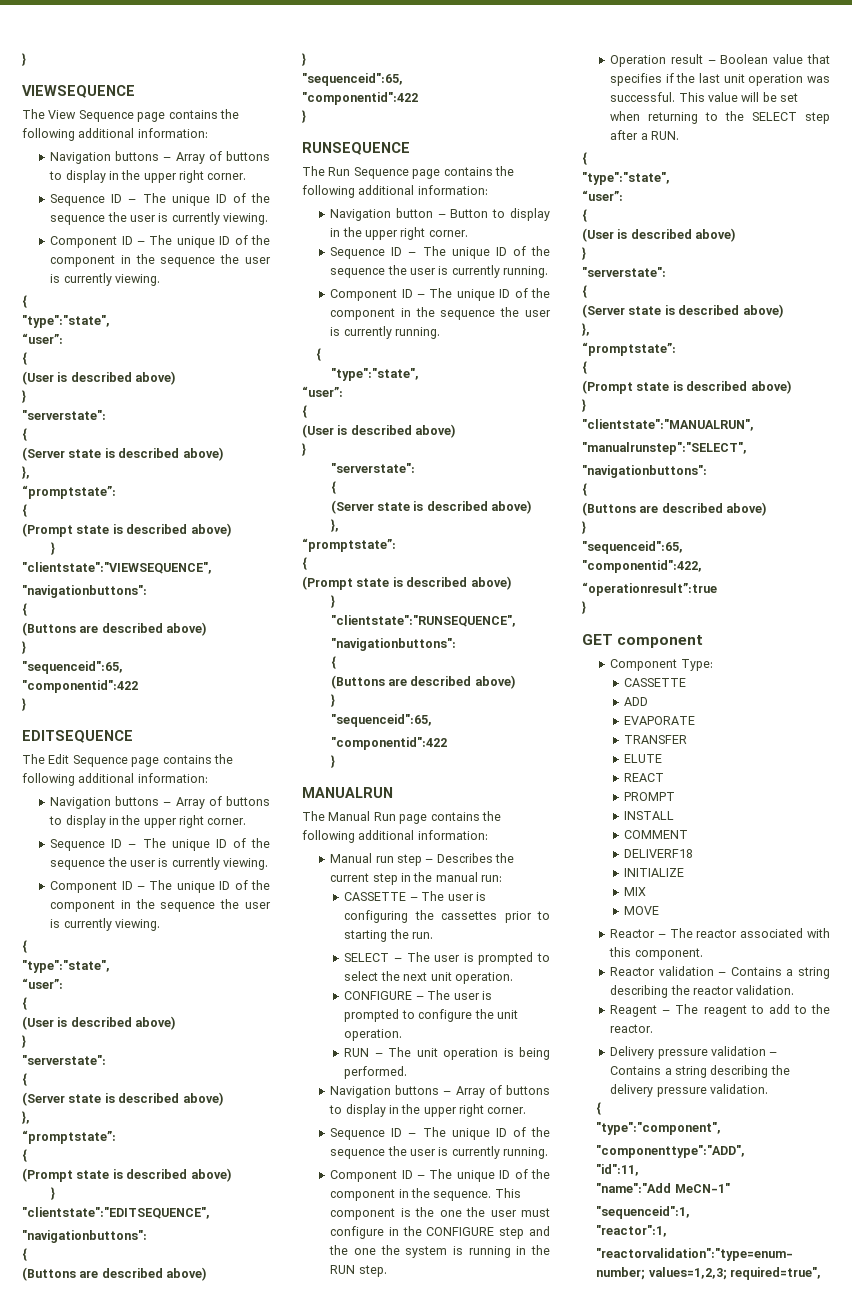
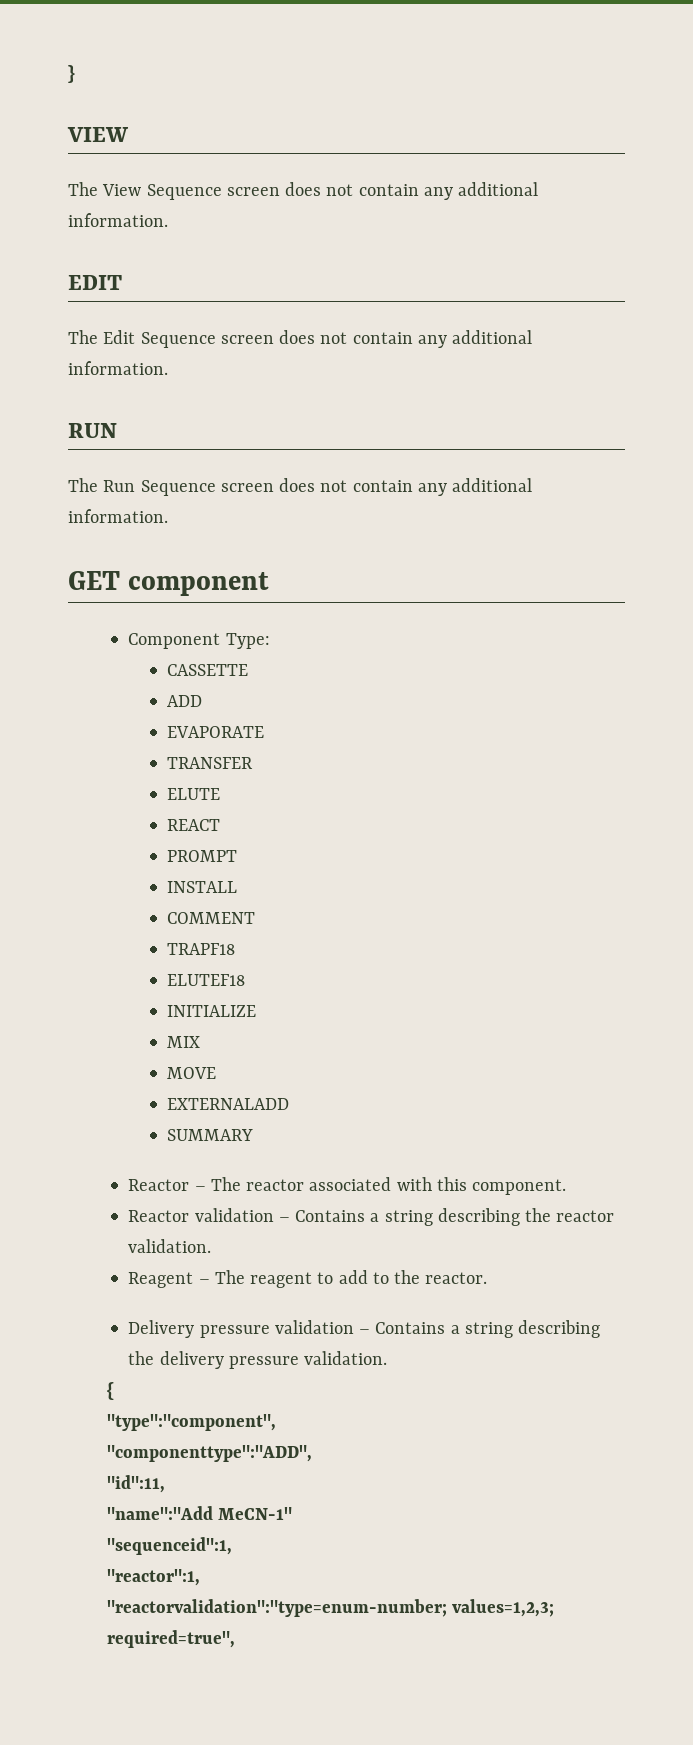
[22,53,26,66] [22,85,135,98] } // VIEWSEQUENCE -> [68,65,75,83] [67,127,129,142] } // VIEW
[137,109,239,122] [22,128,208,141] [50,151,270,164] [49,170,247,183] [50,193,270,206] [50,212,268,225] [50,235,270,248] [50,254,271,267] [50,273,160,286] [22,295,27,308] [22,315,110,328] [22,333,63,344] [22,352,27,365] [22,371,177,385] [22,390,26,403] [22,410,106,420] [22,428,27,441] [22,447,224,461] [22,466,30,479] [22,485,116,499] [22,504,27,517] [22,523,232,537] [50,542,55,555] [22,562,212,574] [22,585,147,598] [22,603,27,616] [22,622,208,636] [22,641,26,654] [22,661,123,674] [22,680,138,693] [22,698,26,711] [22,730,133,743] [22,754,233,767] [22,773,208,786] [50,796,270,809] [49,815,247,828] [50,838,270,851] [50,857,268,870] [50,880,270,893] [50,899,271,912] [50,918,160,931] [22,940,27,953] [22,960,110,973] [22,978,63,989] [22,997,27,1010] [22,1016,177,1030] [22,1035,26,1048] [22,1055,106,1065] [22,1073,27,1086] [22,1092,224,1106] [22,1111,30,1124] [22,1130,116,1144] [22,1149,27,1162] [22,1168,232,1182] [50,1187,55,1200] [22,1207,210,1219] [22,1230,147,1243] [22,1248,27,1261] [22,1267,208,1281] [302,53,306,66] [302,73,403,86] [302,92,418,105] [302,110,306,123] [302,142,410,155] [302,166,514,179] [302,185,488,198] [330,208,550,221] [330,227,468,240] [330,246,550,259] [330,265,548,278] [330,288,550,301] [330,307,551,320] [330,326,440,339] [316,348,322,361] [330,368,419,381] [302,386,343,397] [302,405,307,418] [302,424,457,438] [302,443,306,456] [330,463,415,473] [330,481,336,494] [330,500,533,514] [330,519,339,532] [302,538,396,552] [302,557,307,570] [302,576,512,590] [330,595,335,608] [330,615,516,627] [330,638,456,651] [330,656,336,669] [330,675,516,689] [330,694,335,707] [330,714,432,727] [330,737,447,750] [330,755,335,768] [302,787,393,798] [302,811,501,824] [302,830,488,843] [330,853,514,866] [330,872,502,885] [344,891,486,901] [344,910,550,923] [344,929,434,942] [344,952,550,965] [344,971,513,984] [344,990,492,1000] [344,1009,518,1022] [344,1029,403,1041] [344,1047,550,1060] [344,1066,408,1079] [330,1085,550,1098] [329,1104,527,1117] [330,1127,550,1140] [330,1146,548,1159] [330,1169,550,1182] [330,1188,521,1201] [330,1207,550,1220] [330,1226,550,1239] [329,1245,550,1258] [330,1265,387,1277] [610,54,830,67] [610,73,830,86] [610,92,798,102] [610,111,830,124] [610,130,679,140] [582,152,587,165] [582,172,670,185] [582,190,623,201] [582,209,587,222] [582,228,737,242] [582,247,586,260] [582,267,666,277] [582,285,587,298] [582,304,784,318] [582,323,590,336] [582,342,676,356] [582,361,587,374] [582,380,792,394] [582,399,586,412] [582,419,754,431] [582,442,747,455] [582,465,707,478] [582,483,587,496] [582,502,768,516] [582,521,586,534] [582,541,683,554] [582,560,702,573] [582,582,717,596] [582,601,586,614] page contains the following additional information: // Navigation buttons – Array of buttons to display in the upper right corner. // Sequence ID – The unique ID of the sequence the user is currently viewing. // Component ID – The unique ID of the component in the sequence the user is currently viewing. // { // "type":"state", // “user”: // { // (User is described above) // } // "serverstate": // { // (Server state is described above) // }, // “promptstate”: // { // (Prompt state is described above) // } // "clientstate":"VIEWSEQUENCE", // "navigationbuttons": // { // (Buttons are described above) // } // "sequenceid":65, // "componentid":422 // } // EDITSEQUENCE // The Edit Sequence page contains the following additional information: // Navigation buttons – Array of buttons to display in the upper right corner. // Sequence ID – The unique ID of the sequence the user is currently viewing. // Component ID – The unique ID of the component in the sequence the user is currently viewing. // { // "type":"state", // “user”: // { // (User is described above) // } // "serverstate": // { // (Server state is described above) // }, // “promptstate”: // { // (Prompt state is described above) // } // "clientstate":"EDITSEQUENCE", // "navigationbuttons": // { // (Buttons are described above) // } // "sequenceid":65, // "componentid":422 // } // RUNSEQUENCE // The Run Sequence page contains the following additional information: // Navigation button – Button to display in the upper right corner. // Sequence ID – The unique ID of the sequence the user is currently running. // Component ID – The unique ID of the component in the sequence the user is currently running. // { // "type":"state", // “user”: // { // (User is described above) // } // "serverstate": // { // (Server state is described above) // }, // “promptstate”: // { // (Prompt state is described above) // } // "clientstate":"RUNSEQUENCE", // "navigationbuttons": // { // (Buttons are described above) // } // "sequenceid":65, // "componentid":422 // } // MANUALRUN // The Manual Run page contains the following additional information: // Manual run step – Describes the current step in the manual run: // CASSETTE – The user is configuring the cassettes prior to starting the run. // SELECT – The user is prompted to select the next unit operation. // CONFIGURE – The user is prompted to configure the unit operation. // RUN – The unit operation is being performed. // Navigation buttons – Array of buttons to display in the upper right corner. // Sequence ID – The unique ID of the sequence the user is currently running. // Component ID – The unique ID of the component in the sequence. This component is the one the user must configure in the CONFIGURE step and the one the system is running in the RUN step. // Operation result – Boolean value that specifies if the last unit operation was successful. This value will be set when returning to the SELECT step after a RUN. // { // "type":"state", // “user”: // { // (User is described above) // } // "serverstate": // { // (Server state is described above) // }, // “promptstate”: // { // (Prompt state is described above) // } // "clientstate":"MANUALRUN", // "manualrunstep":"SELECT", // "navigationbuttons": // { // (Buttons are described above) // } // "sequenceid":65, // "componentid":422, // “operationresult”:true // } -> [226,182,539,200] [68,213,168,227] [68,275,122,290] [68,330,533,348] [68,361,168,375] [68,423,117,438] [68,478,533,496] [68,509,168,523] screen does not contain any additional information. // EDIT // The Edit Sequence screen does not contain any additional information. // RUN // The Run Sequence screen does not contain any additional information.
[624,849,694,858] DELIVERF18 -> [167,943,236,955] [167,974,246,986] TRAPF18 // ELUTEF18
(660, 910) none -> [167,1098,290,1110] [167,1129,254,1141] // EXTERNALADD // SUMMARY

